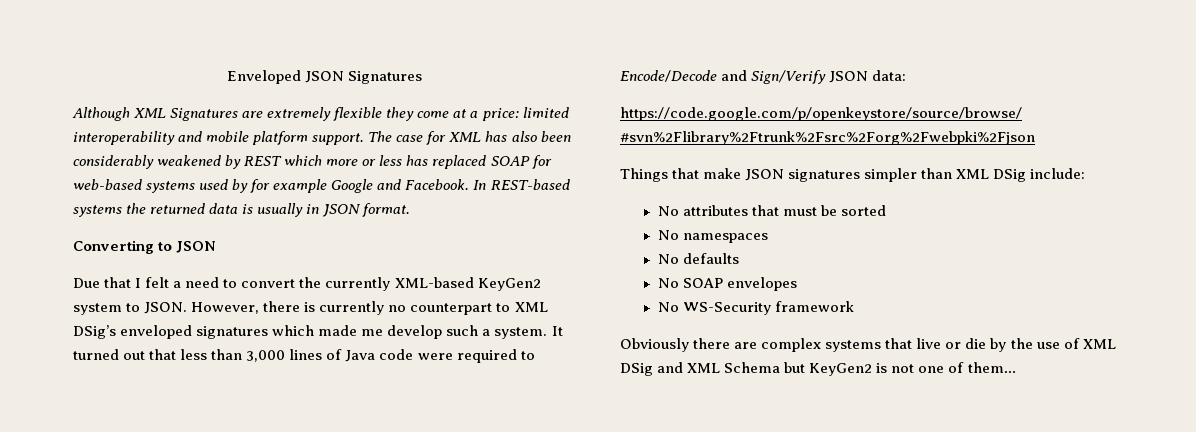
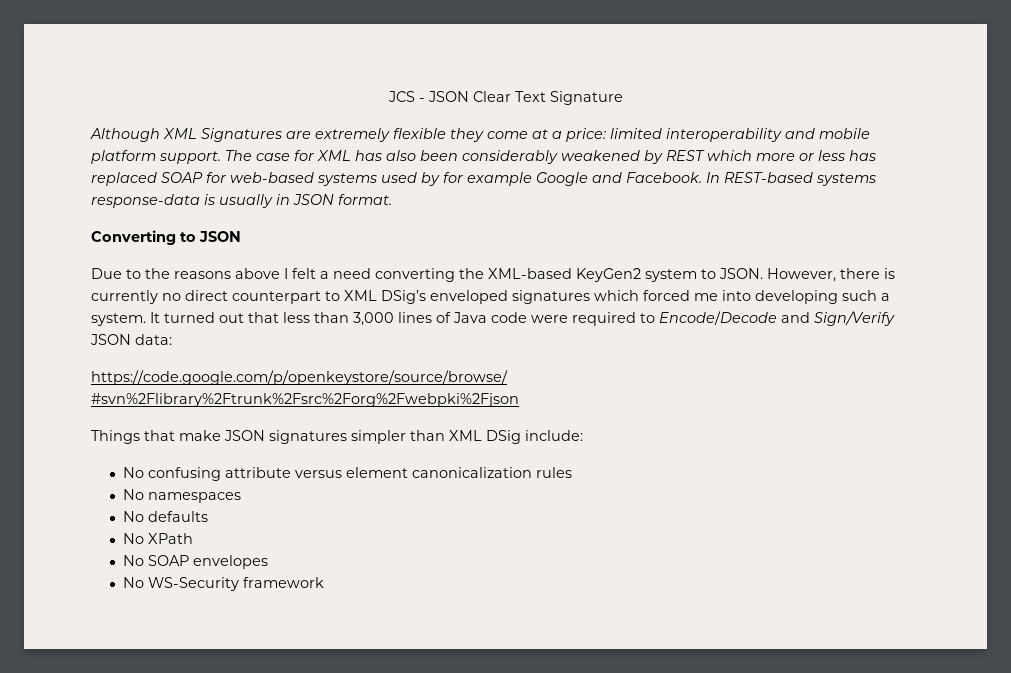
[226,70,423,84] Enveloped JSON Signatures -> [387,91,623,105] JCS - JSON Clear Text Signature
[126,203,239,214] the returned data -> [91,194,200,208] response-data
[104,277,391,291] that I felt a need to convert the currently -> [126,268,484,282] to the reasons above I felt a need converting the
(407, 308) none -> [185,290,228,301] direct
[318,325,443,339] made me develop -> [643,290,838,304] forced me into developing
[682,205,887,216] attributes that must be sorted -> [147,467,572,481] confusing attribute versus element canonicalization rules
(739, 258) none -> [122,533,193,544] // No XPath
[620,338,1116,352] [620,362,1016,376] // Obviously there are complex systems that live or die by the use of XML DSig and XML Schema but KeyGen2 is not one of them… -> (324, 582) none

